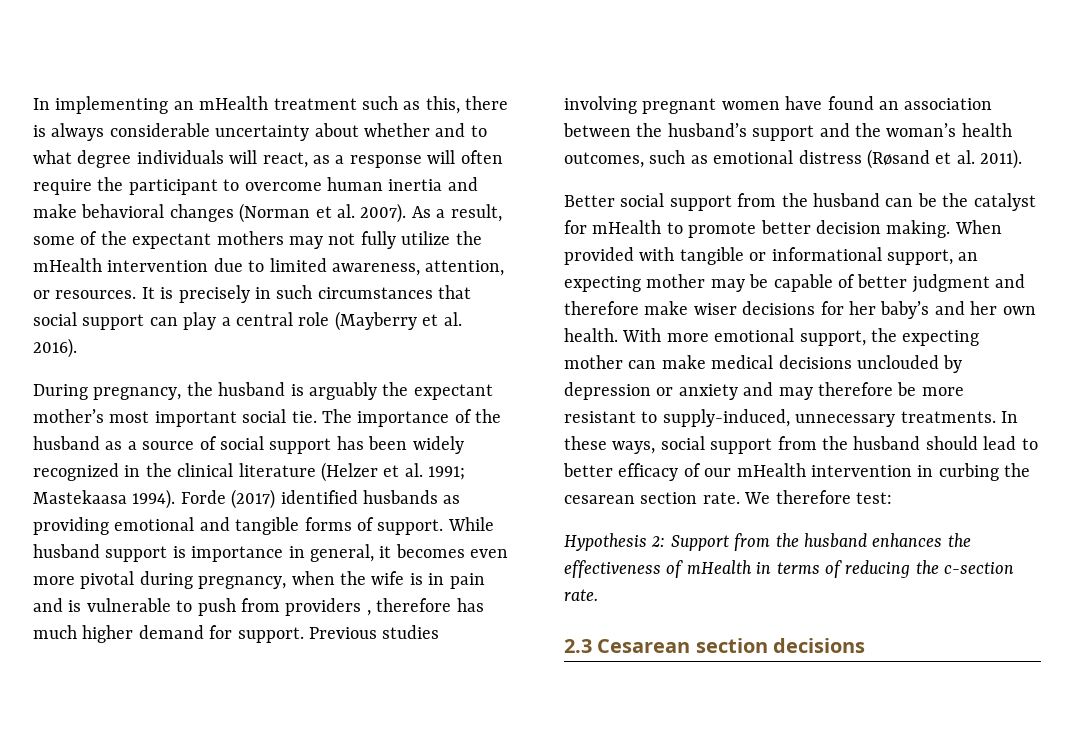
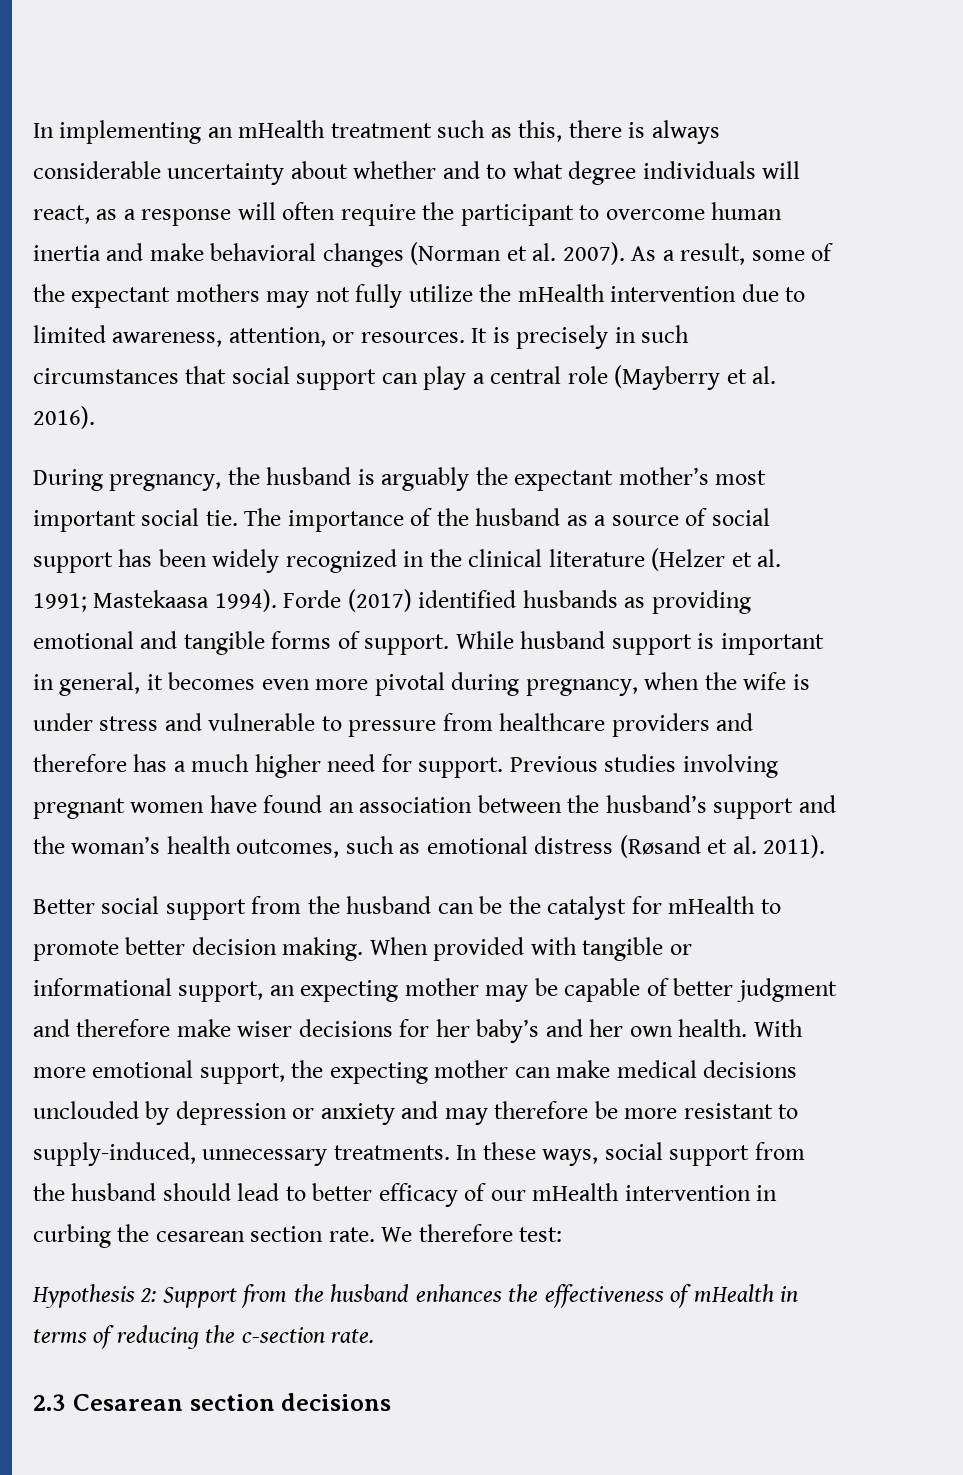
[191,546,284,562] importance -> [720,633,824,655] important
[428,573,485,589] [33,598,371,616] in pain and is vulnerable to push from providers , -> [33,713,754,737] under stress and vulnerable to pressure from healthcare providers and
(484, 605) none -> [173,761,186,772] a
[138,625,204,639] demand -> [327,754,376,772] need

